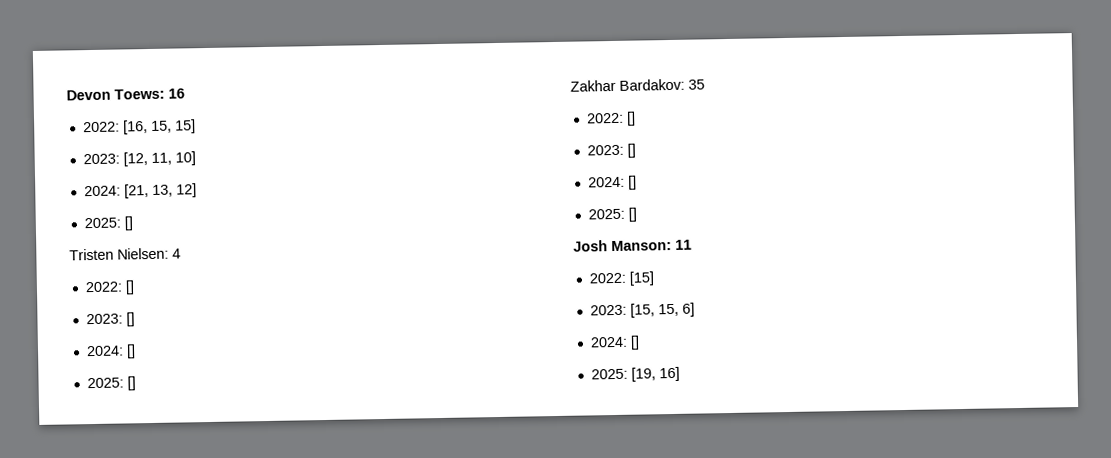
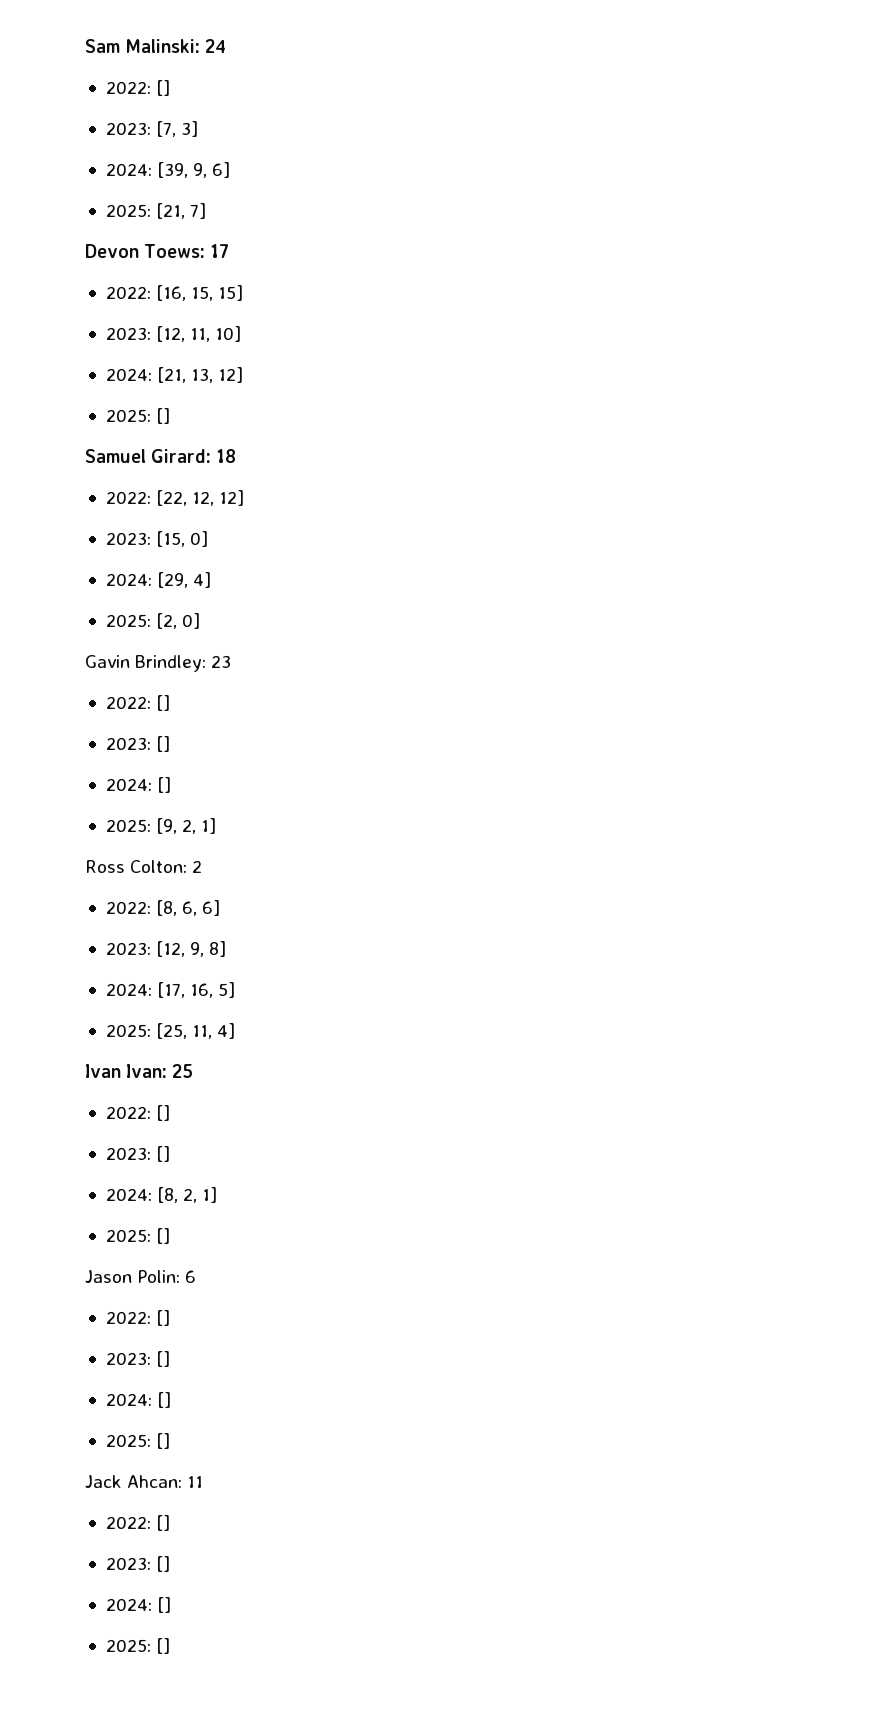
(66, 95) none -> [85,39,227,53] [105,80,171,96] [105,121,199,137] [105,162,231,178] [105,203,207,219] Sam Malinski: 24 // 2022: [] // 2023: [7, 3] // 2024: [39, 9, 6] // 2025: [21, 7] //
[168,88,185,99] 16 -> [210,244,230,258] 17
[69,247,181,261] [84,280,135,295] [85,312,135,327] [85,344,136,359] [86,376,136,391] [570,78,705,92] [586,111,636,126] [586,143,636,158] [587,175,637,190] [587,207,637,222] [573,239,692,252] [588,271,654,286] [589,302,695,318] [589,335,640,350] [590,366,680,382] Tristen Nielsen: 4 // 2022: [] // 2023: [] // 2024: [] // 2025: [] // Zakhar Bardakov: 35 // 2022: [] // 2023: [] // 2024: [] // 2025: [] // Josh Manson: 11 // 2022: [15] // 2023: [15, 15, 6] // 2024: [] // 2025: [19, 16] -> [85,449,237,463] [105,490,245,506] [105,531,209,547] [105,572,212,588] [105,613,201,629] [85,655,232,672] [105,695,171,711] [105,736,171,752] [105,777,172,793] [105,818,217,834] [85,860,203,873] [105,900,221,916] [105,941,227,957] [105,982,236,998] [105,1023,236,1039] [85,1064,194,1078] [105,1105,171,1121] [105,1146,171,1162] [105,1187,218,1203] [105,1228,171,1244] [85,1270,197,1283] [105,1310,171,1326] [105,1351,171,1367] [105,1392,172,1408] [105,1433,171,1449] [85,1475,204,1488] [105,1515,171,1531] [105,1556,171,1572] [105,1597,172,1613] [105,1638,171,1654] Samuel Girard: 18 // 2022: [22, 12, 12] // 2023: [15, 0] // 2024: [29, 4] // 2025: [2, 0] // Gavin Brindley: 23 // 2022: [] // 2023: [] // 2024: [] // 2025: [9, 2, 1] // Ross Colton: 2 // 2022: [8, 6, 6] // 2023: [12, 9, 8] // 2024: [17, 16, 5] // 2025: [25, 11, 4] // Ivan Ivan: 25 // 2022: [] // 2023: [] // 2024: [8, 2, 1] // 2025: [] // Jason Polin: 6 // 2022: [] // 2023: [] // 2024: [] // 2025: [] // Jack Ahcan: 11 // 2022: [] // 2023: [] // 2024: [] // 2025: []

